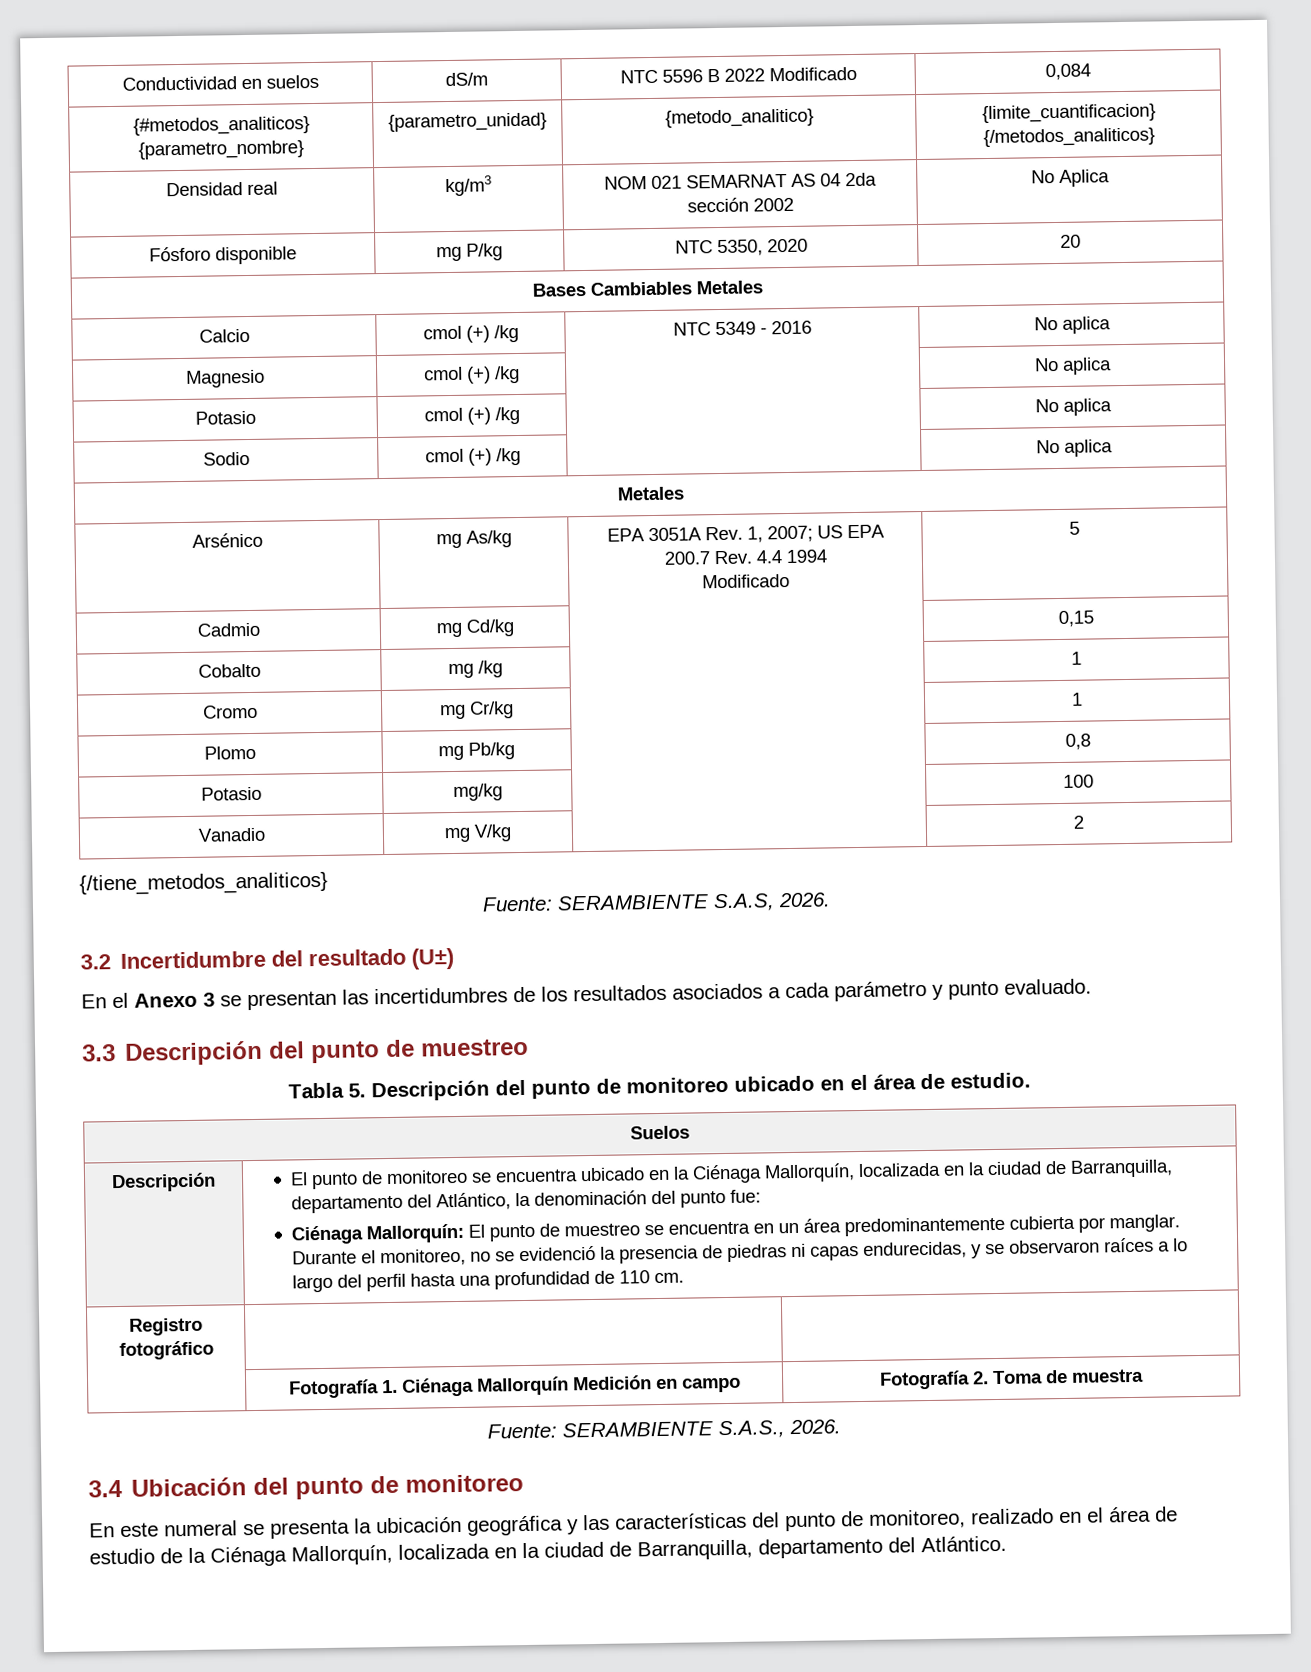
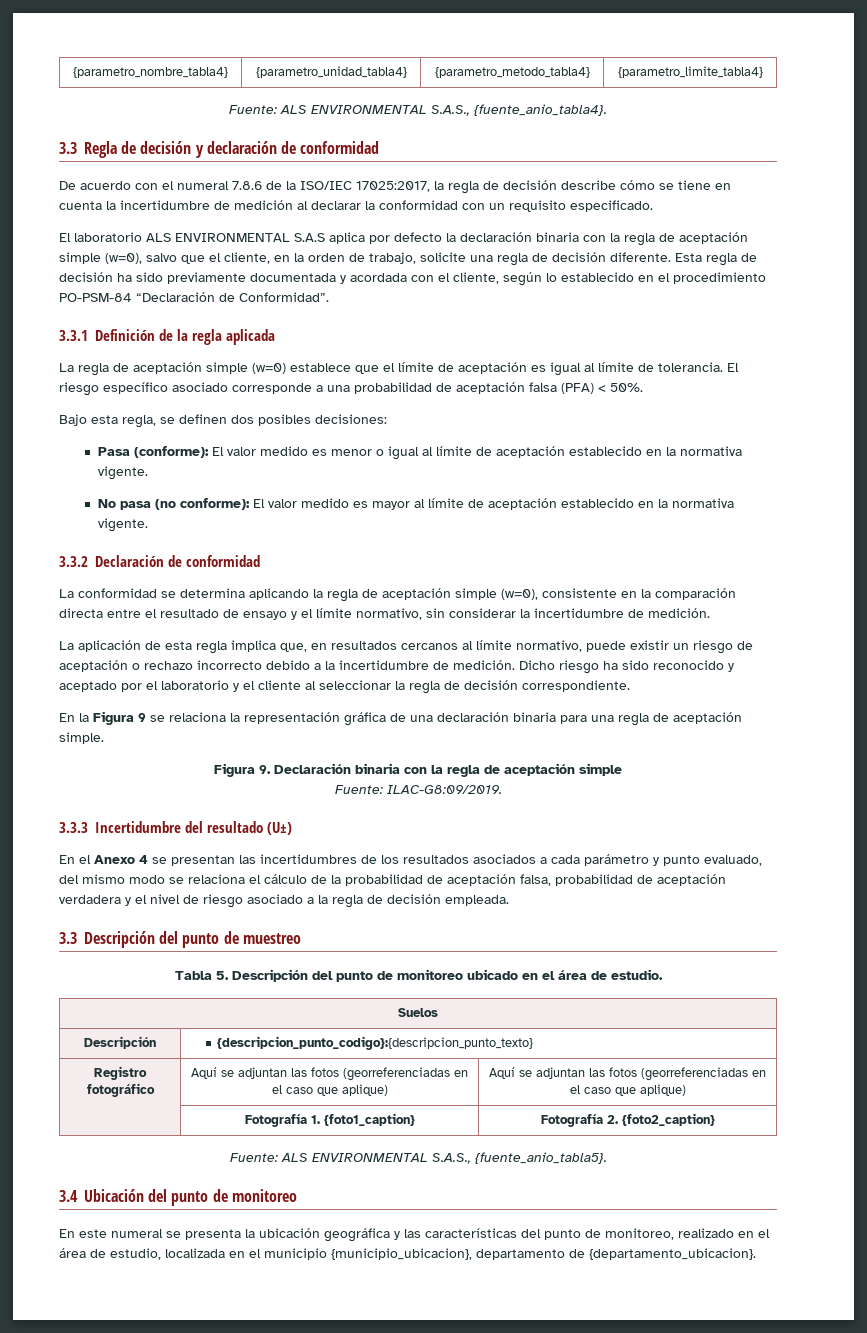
[121,74,319,91] [445,72,489,87] [619,66,857,84] [1044,63,1091,81] [132,116,310,136] [138,140,304,160] [388,112,547,132] [664,108,814,128] [981,103,1156,124] [982,127,1155,148] [166,181,278,197] [445,175,493,197] [604,172,877,190] [686,197,794,213] [1030,169,1110,187] [149,246,297,265] [436,243,504,262] [674,238,808,257] [1060,234,1081,248] [531,280,763,297] [198,328,250,343] [422,324,519,343] [672,320,812,336] [1033,316,1111,334] [185,369,265,388] [423,365,520,384] [1033,357,1112,375] [194,410,256,425] [423,406,520,425] [1034,398,1112,416] [202,451,250,466] [424,447,521,466] [1035,439,1113,457] [616,486,685,501] [191,532,263,548] [435,530,512,549] [606,524,885,543] [663,549,827,565] [702,573,790,589] [1069,521,1080,535] [196,622,260,637] [435,619,515,638] [1057,610,1094,628] [197,663,261,678] [448,660,504,679] [1071,651,1082,665] [202,704,258,719] [439,701,514,720] [1071,692,1083,706] [204,745,256,760] [438,742,516,761] [1064,733,1091,750] [200,786,262,801] [452,783,503,802] [1063,774,1094,788] [197,827,266,842] [444,824,513,843] [1073,815,1084,829] [79,871,328,896] [482,892,831,912] [80,954,111,970] Conductividad en suelos | dS/m | NTC 5596 B 2022 Modificado | 0,084 // {#metodos_analiticos} {parametro_nombre} | {parametro_unidad} | {metodo_analitico} | {limite_cuantificacion} {/metodos_analiticos} // Densidad real | kg/m3 | NOM 021 SEMARNAT AS 04 2da sección 2002 | No Aplica // Fósforo disponible | mg P/kg | NTC 5350, 2020 | 20 // Bases Cambiables Metales // Calcio | cmol (+) /kg | NTC 5349 - 2016 | No aplica // Magnesio | cmol (+) /kg | | No aplica // Potasio | cmol (+) /kg | | No aplica // Sodio | cmol (+) /kg | | No aplica // Metales // Arsénico | mg As/kg | EPA 3051A Rev. 1, 2007; US EPA 200.7 Rev. 4.4 1994 // Modificado | 5 // Cadmio | mg Cd/kg | | 0,15 // Cobalto | mg /kg | | 1 // Cromo | mg Cr/kg | | 1 // Plomo | mg Pb/kg | | 0,8 // Potasio | mg/kg | | 100 // Vanadio | mg V/kg | | 2 // {/tiene_metodos_analiticos} // Fuente: SERAMBIENTE S.A.S, 2026. // 3.2 -> [73,67,228,78] [255,66,407,78] [434,67,590,78] [617,66,763,78] [229,104,607,116] [59,141,380,158] [59,180,731,194] [59,200,653,212] [59,232,748,246] [59,252,757,266] [59,272,766,286] [59,292,329,302] [59,329,275,345] [59,362,739,376] [59,382,643,396] [59,414,387,428] [97,446,742,460] [97,466,148,480] [97,498,734,510] [97,518,148,532] [59,555,260,567] [59,588,736,602] [59,608,710,620] [59,640,753,654] [59,660,734,674] [59,680,630,694] [59,711,742,726] [59,732,104,744] [214,763,622,777] [334,785,502,794] [59,822,88,833] {parametro_nombre_tabla4} | {parametro_unidad_tabla4} | {parametro_metodo_tabla4} | {parametro_limite_tabla4} // Fuente: ALS ENVIRONMENTAL S.A.S., {fuente_anio_tabla4}. // 3.3 Regla de decisión y declaración de conformidad // De acuerdo con el numeral 7.8.6 de la ISO/IEC 17025:2017, la regla de decisión describe cómo se tiene en cuenta la incertidumbre de medición al declarar la conformidad con un requisito especificado. // El laboratorio ALS ENVIRONMENTAL S.A.S aplica por defecto la declaración binaria con la regla de aceptación simple (w=0), salvo que el cliente, en la orden de trabajo, solicite una regla de decisión diferente. Esta regla de decisión ha sido previamente documentada y acordada con el cliente, según lo establecido en el procedimiento PO-PSM-84 “Declaración de Conformidad”. // 3.3.1 Definición de la regla aplicada // La regla de aceptación simple (w=0) establece que el límite de aceptación es igual al límite de tolerancia. El riesgo específico asociado corresponde a una probabilidad de aceptación falsa (PFA) < 50%. // Bajo esta regla, se definen dos posibles decisiones: // Pasa (conforme): El valor medido es menor o igual al límite de aceptación establecido en la normativa vigente. // No pasa (no conforme): El valor medido es mayor al límite de aceptación establecido en la normativa vigente. // 3.3.2 Declaración de conformidad // La conformidad se determina aplicando la regla de aceptación simple (w=0), consistente en la comparación directa entre el resultado de ensayo y el límite normativo, sin considerar la incertidumbre de medición. // La aplicación de esta regla implica que, en resultados cercanos al límite normativo, puede existir un riesgo de aceptación o rechazo incorrecto debido a la incertidumbre de medición. Dicho riesgo ha sido reconocido y aceptado por el laboratorio y el cliente al seleccionar la regla de decisión correspondiente. // En la Figura 9 se relaciona la representación gráfica de una declaración binaria para una regla de aceptación simple. // Figura 9. Declaración binaria con la regla de aceptación simple // Fuente: ILAC-G8:09/2019. // 3.3.3
[203,992,215,1007] 3 -> [139,855,148,864] 4
[1004,978,1092,995] evaluado. -> [704,855,762,866] [59,874,726,886] [59,894,509,908] evaluado, del mismo modo se relaciona el cálculo de la probabilidad de aceptación falsa, probabilidad de aceptación verdadera y el nivel de riesgo asociado a la regla de decisión empleada.
[290,1159,1174,1190] [291,1189,762,1214] [291,1214,1181,1245] [292,1237,1189,1267] [292,1270,685,1293] [129,1317,203,1336] [118,1340,214,1361] [288,1375,741,1399] [879,1368,1144,1390] [487,1419,841,1439] El punto de monitoreo se encuentra ubicado en la Ciénaga Mallorquín, localizada en la ciudad de Barranquilla, departamento del Atlántico, la denominación del punto fue: // Ciénaga Mallorquín: El punto de muestreo se encuentra en un área predominantemente cubierta por manglar. Durante el monitoreo, no se evidenció la presencia de piedras ni capas endurecidas, y se observaron raíces a lo largo del perfil hasta una profundidad de 110 cm. // Registro fotográfico | | // | Fotografía 1. Ciénaga Mallorquín Medición en campo | Fotografía 2. Toma de muestra // Fuente: SERAMBIENTE S.A.S., 2026. -> [216,1036,533,1050] [94,1066,147,1080] [86,1083,155,1097] [191,1067,468,1081] [271,1084,388,1096] [489,1067,766,1081] [569,1084,686,1096] [244,1113,415,1127] [540,1113,715,1127] [229,1152,607,1164] {descripcion_punto_codigo}:{descripcion_punto_texto} // Registro fotográfico | Aquí se adjuntan las fotos (georreferenciadas en el caso que aplique) | Aquí se adjuntan las fotos (georreferenciadas en el caso que aplique) // | Fotografía 1. {foto1_caption} | Fotografía 2. {foto2_caption} // Fuente: ALS ENVIRONMENTAL S.A.S., {fuente_anio_tabla5}.
[89,1535,1007,1567] estudio de la Ciénaga Mallorquín, localizada en la ciudad de Barranquilla, departamento del Atlántico. -> [110,1248,756,1260] estudio, localizada en el municipio {municipio_ubicacion}, departamento de {departamento_ubicacion}.

